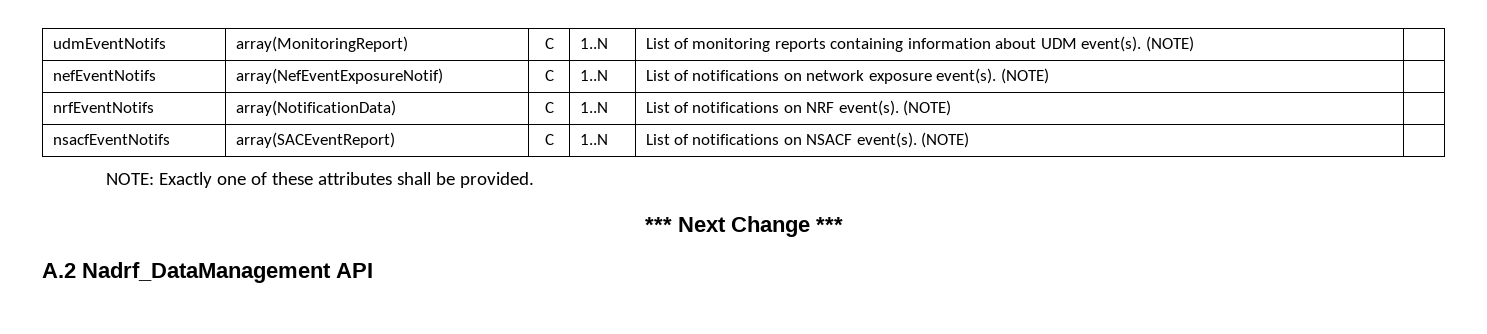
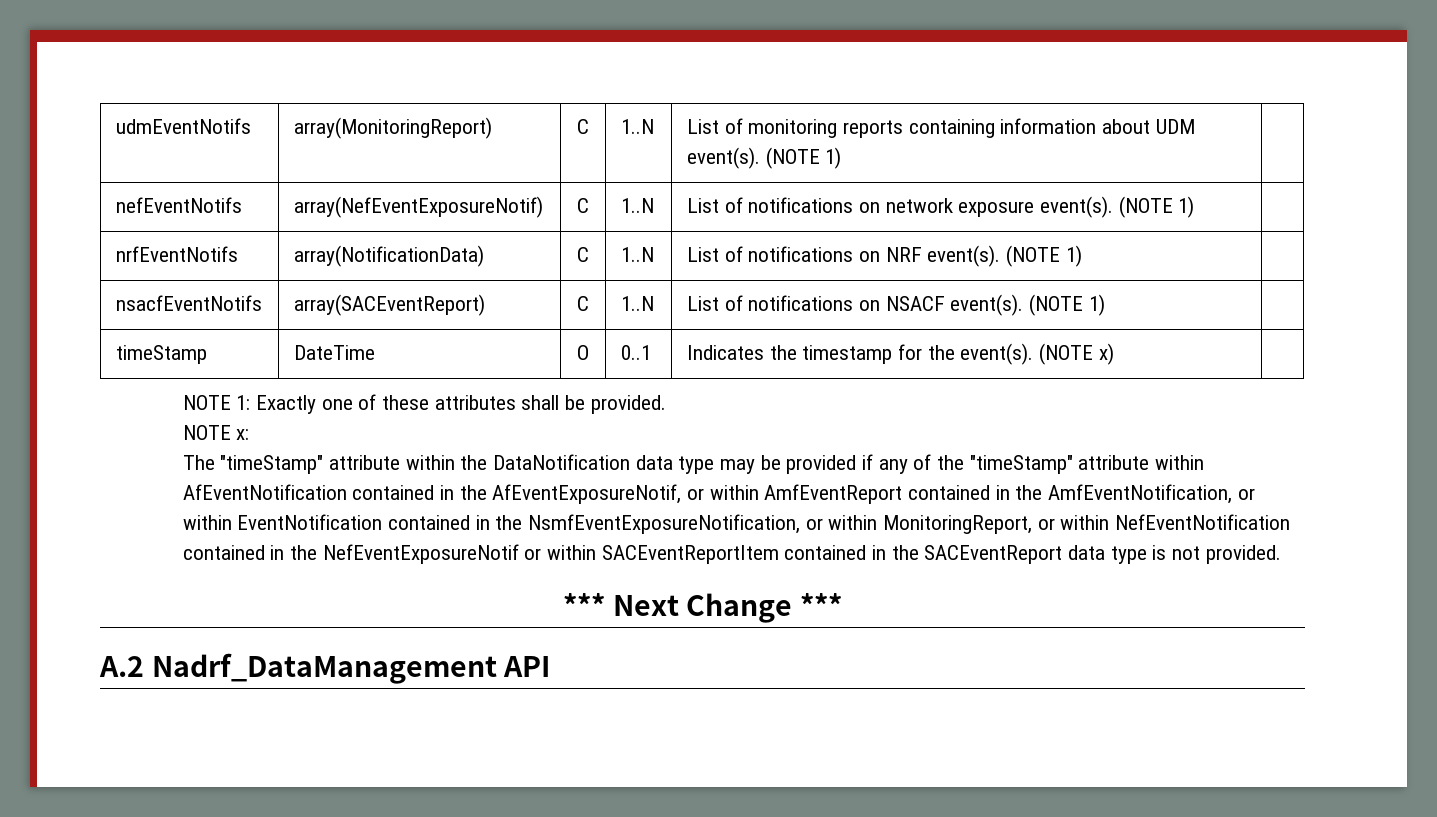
[1145,36,1194,52] (NOTE) -> [765,147,842,169] (NOTE 1)
[1000,68,1049,84] (NOTE) -> [1118,196,1195,218] (NOTE 1)
[903,100,952,116] (NOTE) -> [1005,245,1082,267] (NOTE 1)
[921,132,970,148] [105,173,154,185] (NOTE) | // NOTE: -> [1028,294,1105,316] [115,345,207,364] [293,345,375,360] [577,345,589,360] [620,345,651,360] [686,343,1114,365] [182,395,251,410] (NOTE 1) | // timeStamp | DateTime | O | 0..1 | Indicates the timestamp for the event(s). (NOTE x) | // NOTE 1:
(534, 180) none -> [182,425,250,440] [182,454,1205,474] [182,484,1255,504] [182,514,1291,534] [182,544,1281,564] // NOTE x: // The "timeStamp" attribute within the DataNotification data type may be provided if any of the "timeStamp" attribute within AfEventNotification contained in the AfEventExposureNotif, or within AmfEventReport contained in the AmfEventNotification, or within EventNotification contained in the NsmfEventExposureNotification, or within MonitoringReport, or within NefEventNotification contained in the NefEventExposureNotif or within SACEventReportItem contained in the SACEventReport data type is not provided.

